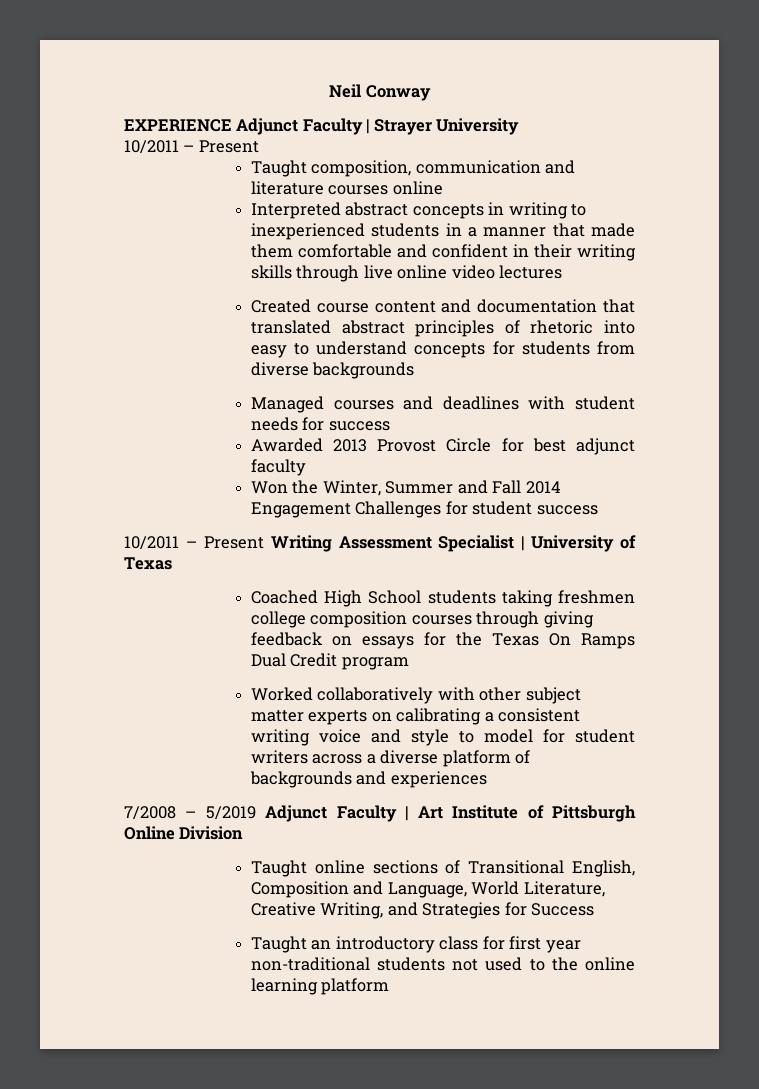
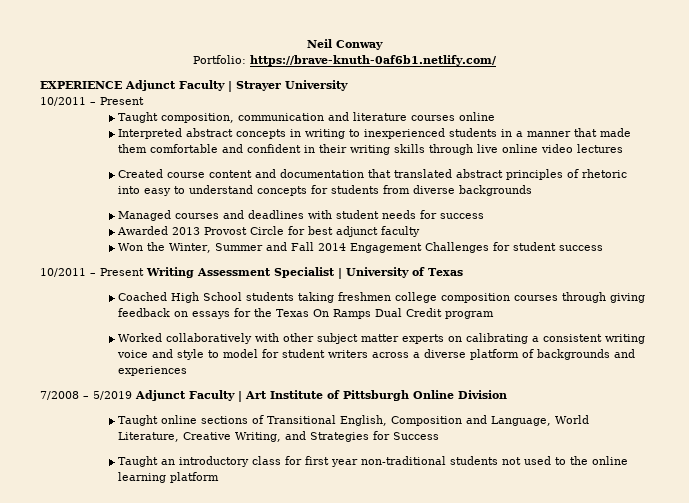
(431, 93) none -> [193,55,498,66] // Portfolio: https://brave-knuth-0af6b1.netlify.com/

